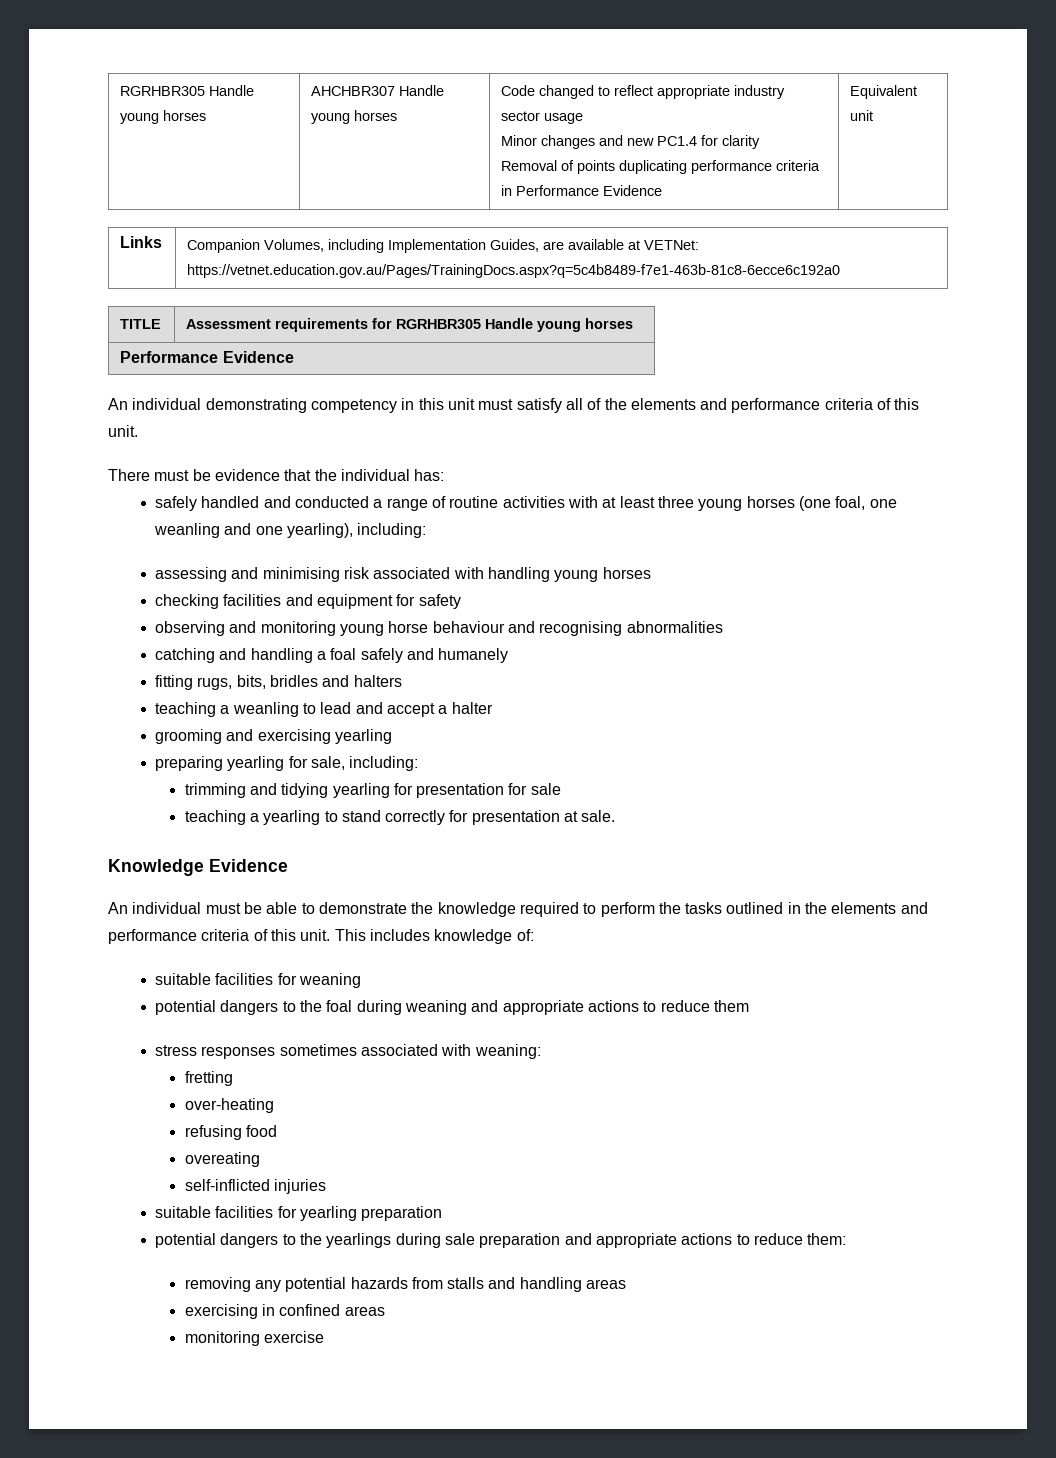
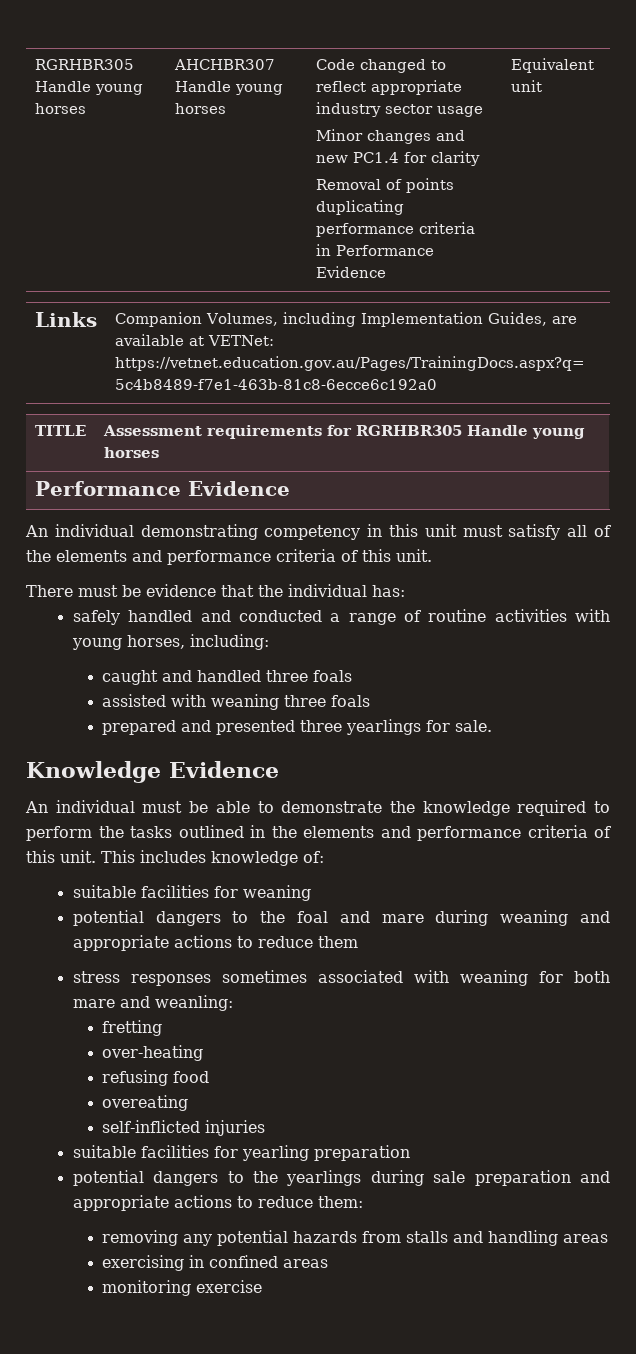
[602,496,897,511] [154,523,427,538] [155,567,651,582] [155,594,461,609] [155,621,723,636] [155,648,509,663] [155,675,402,690] [155,702,493,717] [155,729,393,744] [155,756,419,771] [184,783,561,798] [184,810,579,825] at least three young horses (one foal, one weanling and one yearling), including: // assessing and minimising risk associated with handling young horses // checking facilities and equipment for safety // observing and monitoring young horse behaviour and recognising abnormalities // catching and handling a foal safely and humanely // fitting rugs, bits, bridles and halters // teaching a weanling to lead and accept a halter // grooming and exercising yearling // preparing yearling for sale, including: // trimming and tidying yearling for presentation for sale // teaching a yearling to stand correctly for presentation at -> [71,634,269,650] [102,670,353,685] [102,694,371,710] [102,719,451,735] young horses, including: // caught and handled three foals // assisted with weaning three foals // prepared and presented three yearlings for
(353, 1006) none -> [339,911,424,923] and mare
[474,1044,541,1059] weaning: -> [459,970,611,986] [72,995,233,1011] weaning for both mare and weanling:

